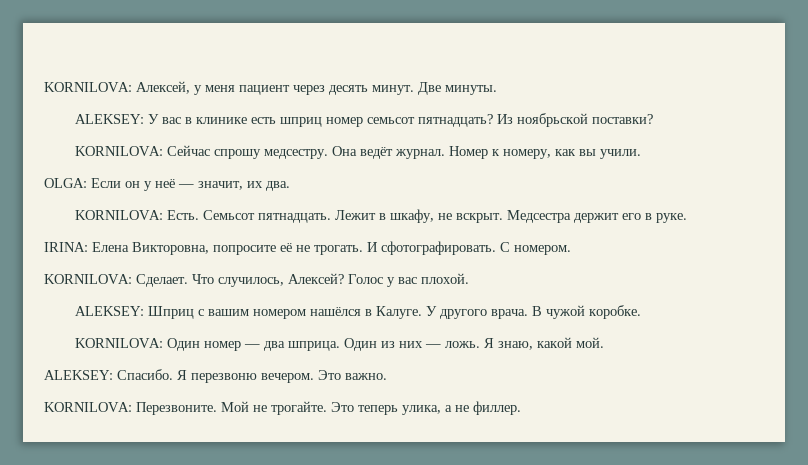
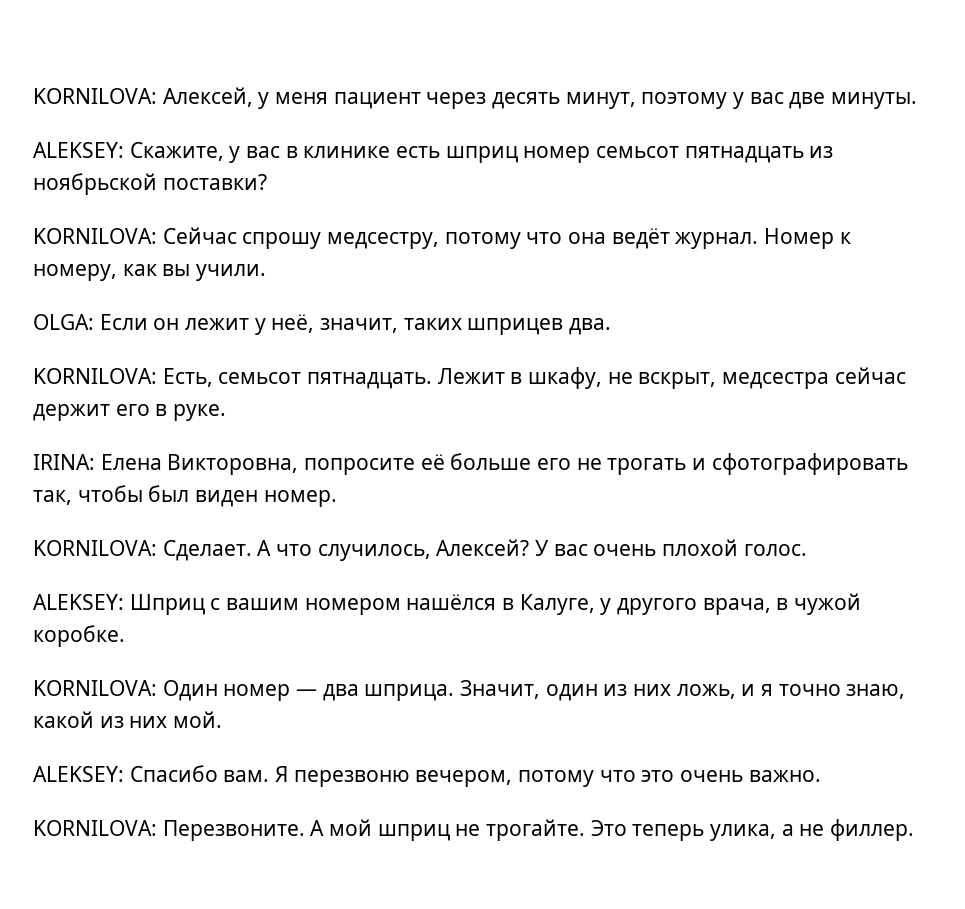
[372,82,441,95] минут. Две -> [565,92,826,109] минут, поэтому у вас две
[147,114,159,124] У -> [129,142,241,163] Скажите, у
[417,114,513,127] пятнадцать? Из -> [684,146,834,163] пятнадцать из
[263,146,357,159] медсестру. Она -> [327,232,607,249] медсестру, потому что она
[144,179,263,191] у неё — значит, их -> [185,314,564,335] лежит у неё, значит, таких шприцев
[166,210,255,220] Есть. Семьсот -> [162,368,302,387] Есть, семьсот
[455,210,571,223] вскрыт. Медсестра -> [638,367,906,389] вскрыт, медсестра сейчас
[296,241,571,255] [44,273,469,287] не трогать. И сфотографировать. С номером. // KORNILOVA: Сделает. Что случилось, Алексей? Голос у вас плохой. -> [450,453,908,475] [33,485,337,507] [33,539,807,561] больше его не трогать и сфотографировать так, чтобы был виден номер. // KORNILOVA: Сделает. А что случилось, Алексей? У вас очень плохой голос.
[375,306,542,319] Калуге. У другого врача. В -> [519,594,789,615] Калуге, у другого врача, в
[343,337,604,351] [44,369,341,383] Один из них — ложь. Я знаю, какой мой. // ALEKSEY: Спасибо. Я перезвоню вечером. Это -> [460,680,906,701] [33,711,223,728] [33,765,744,787] Значит, один из них ложь, и я точно знаю, какой из них мой. // ALEKSEY: Спасибо вам. Я перезвоню вечером, потому что это очень
[221,401,249,412] Мой -> [310,819,450,841] А мой шприц

